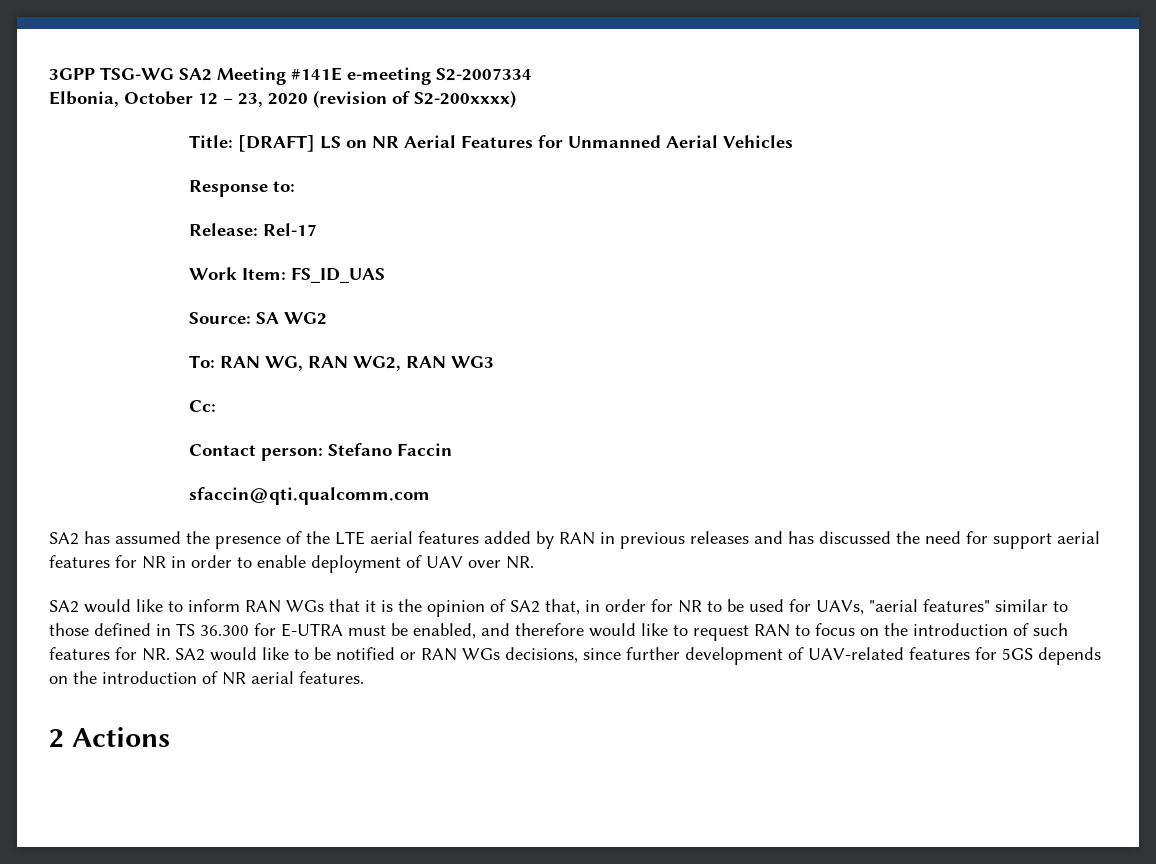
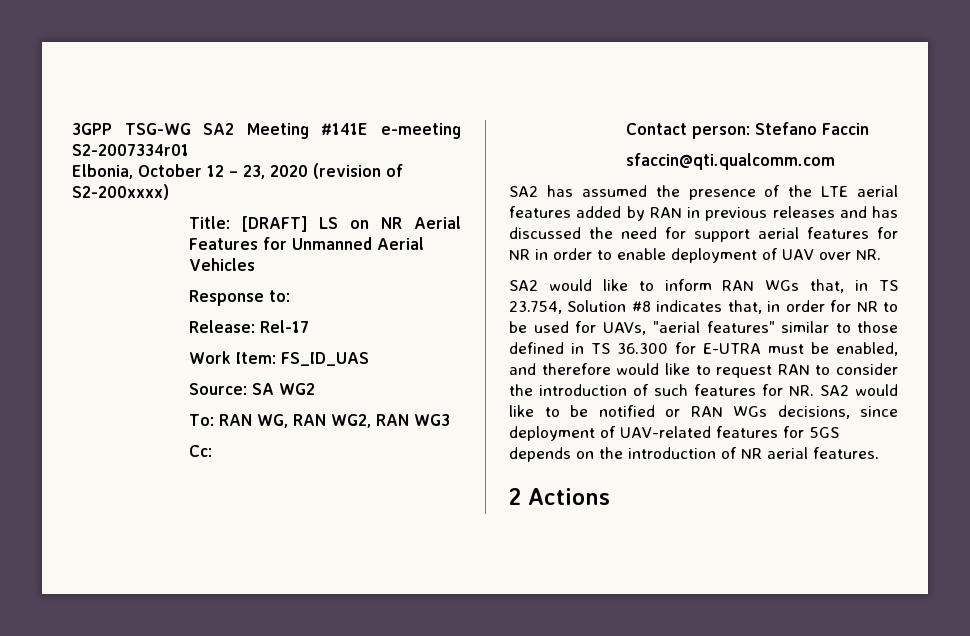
[436,68,532,81] S2-2007334 -> [72,144,189,156] S2-2007334r01
[329,599,540,617] that it is the opinion of SA2 -> [810,279,898,293] [509,300,723,314] that, in TS 23.754, Solution #8 indicates
[815,623,879,636] focus on -> [836,363,898,375] consider
[626,647,783,665] further development -> [509,426,595,441] deployment

